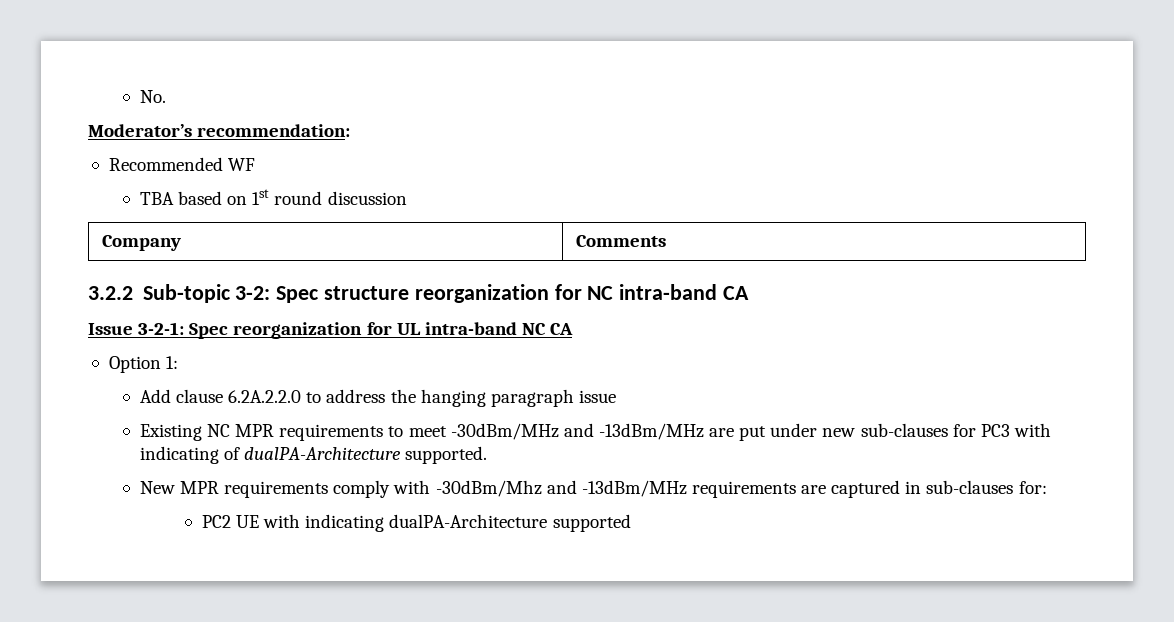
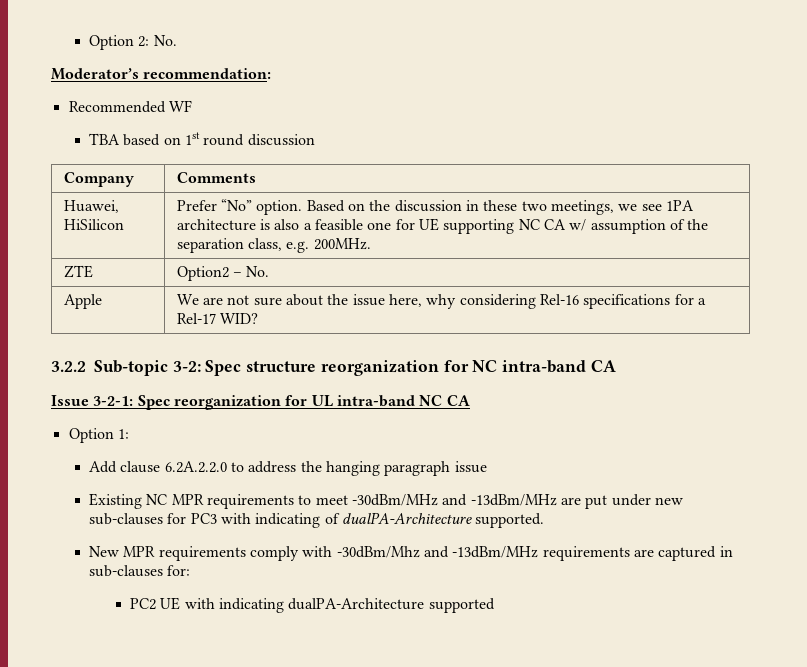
(139, 96) none -> [89,35,150,50] Option 2:
(667, 241) none -> [63,200,119,213] [63,219,124,230] [176,199,694,215] [176,218,709,234] [176,238,371,253] [63,265,93,278] [176,266,270,281] [63,294,102,309] [176,294,706,309] [176,313,258,324] // Huawei, HiSilicon | Prefer “No” option. Based on the discussion in these two meetings, we see 1PA architecture is also a feasible one for UE supporting NC CA w/ assumption of the separation class, e.g. 200MHz. // ZTE | Option2 – No. // Apple | We are not sure about the issue here, why considering Rel-16 specifications for a Rel-17 WID?

